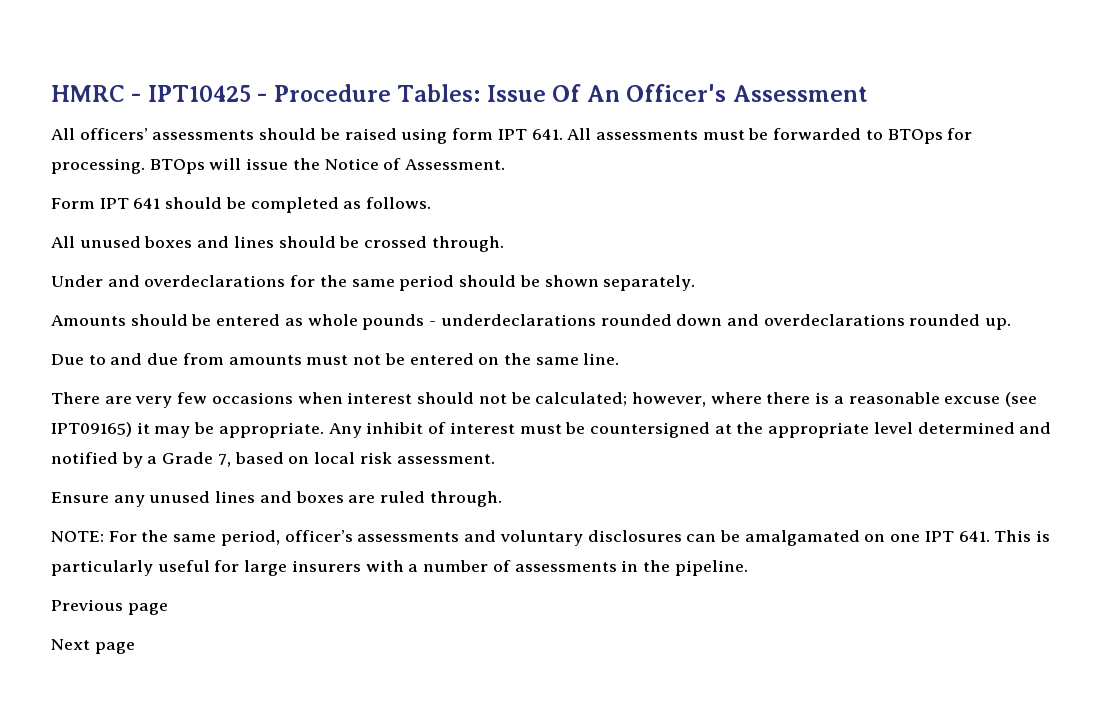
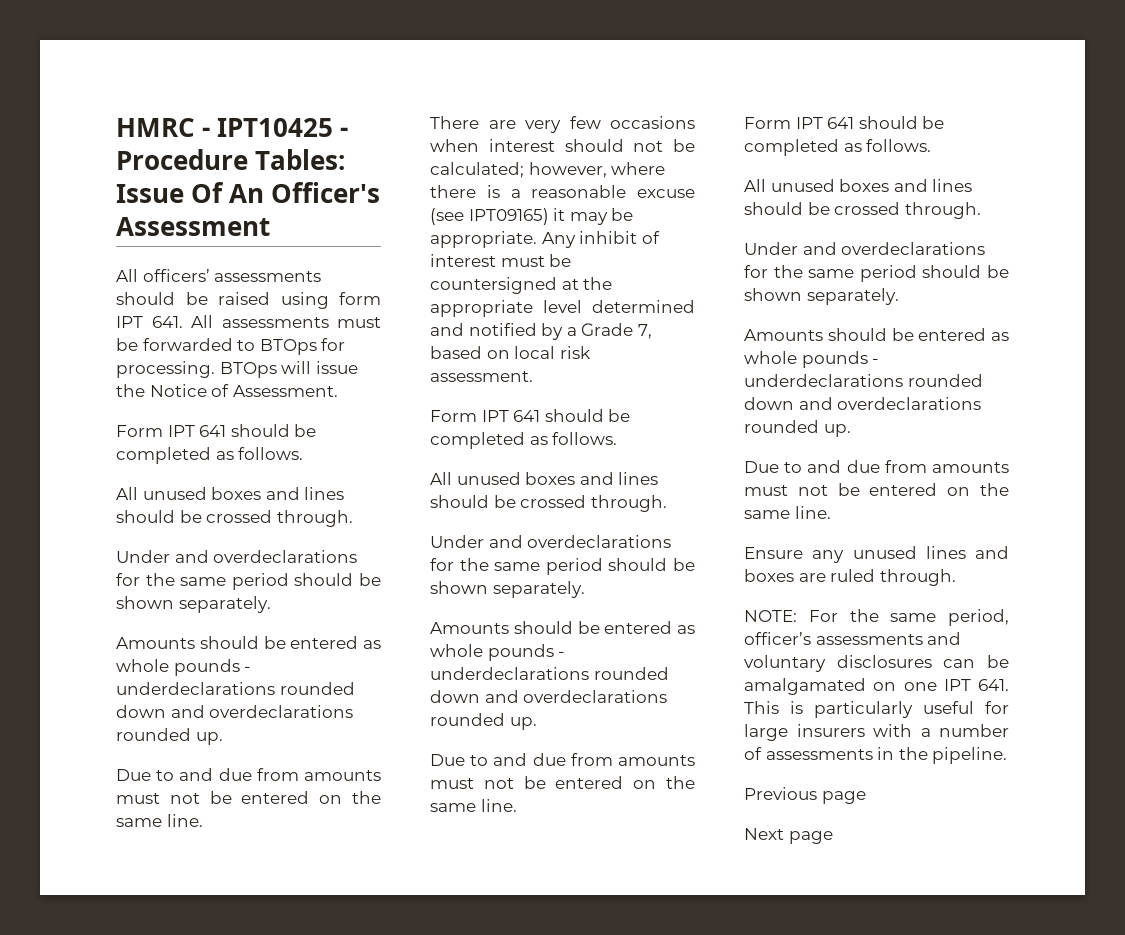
(495, 459) none -> [430,409,631,422] [430,432,618,449] [430,472,659,485] [430,495,667,512] [430,535,672,548] [430,558,695,575] [430,581,585,598] [430,621,695,634] [430,644,566,661] [430,667,669,680] [430,690,668,703] [430,713,537,730] [430,753,695,766] [430,776,695,789] [430,799,517,812] [744,116,945,129] [744,139,932,156] [744,179,973,192] [744,202,981,219] [744,242,986,255] [744,265,1009,282] [744,288,899,305] [744,328,1009,341] [744,351,880,368] [744,374,983,387] [744,397,982,410] [744,420,851,437] [744,460,1009,473] [744,483,1009,496] [744,506,831,519] // Form IPT 641 should be completed as follows. // All unused boxes and lines should be crossed through. // Under and overdeclarations for the same period should be shown separately. // Amounts should be entered as whole pounds - underdeclarations rounded down and overdeclarations rounded up. // Due to and due from amounts must not be entered on the same line. // Form IPT 641 should be completed as follows. // All unused boxes and lines should be crossed through. // Under and overdeclarations for the same period should be shown separately. // Amounts should be entered as whole pounds - underdeclarations rounded down and overdeclarations rounded up. // Due to and due from amounts must not be entered on the same line.

